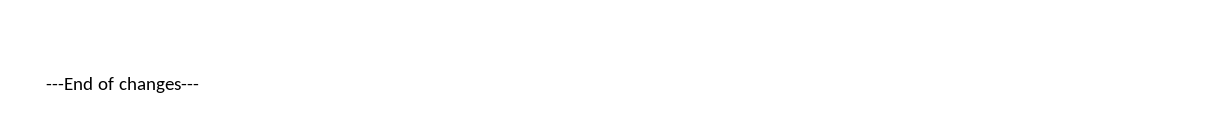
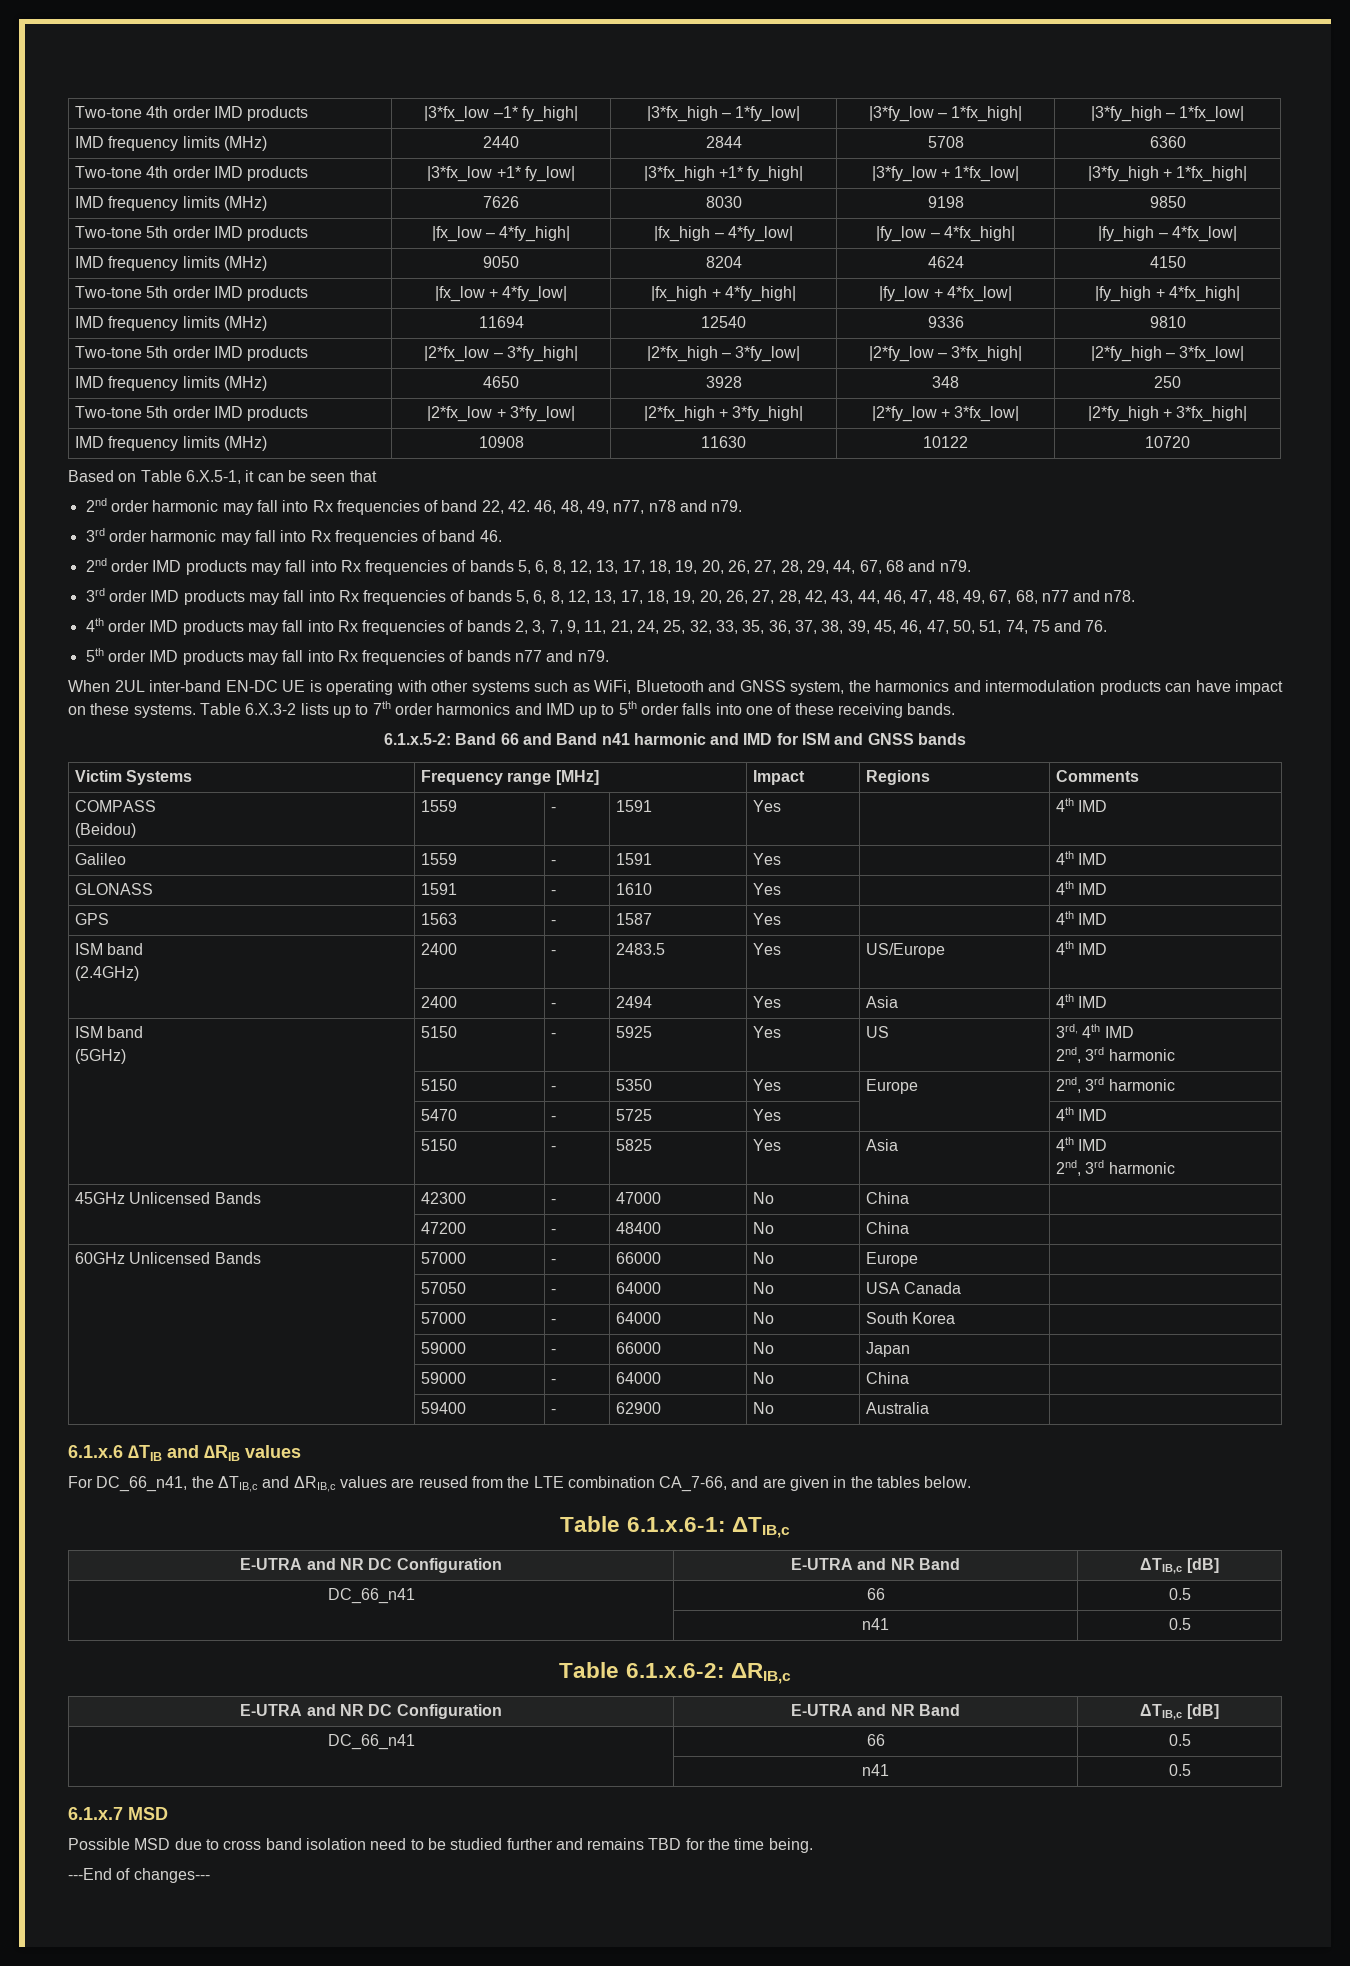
(46, 83) none -> [74,106,309,121] [424,106,578,122] [646,106,801,122] [868,106,1023,122] [1090,106,1245,122] [74,136,267,151] [483,136,519,148] [705,136,742,148] [927,136,964,148] [1149,136,1186,148] [74,166,309,181] [427,166,575,182] [643,166,804,182] [871,166,1020,182] [1087,166,1248,182] [74,196,267,211] [483,196,519,208] [705,196,742,208] [927,196,964,208] [1149,196,1186,208] [74,226,309,241] [431,226,571,242] [654,226,793,242] [876,226,1015,242] [1098,226,1237,242] [74,256,267,271] [483,256,519,268] [705,256,742,268] [927,256,964,268] [1149,256,1186,268] [74,286,309,301] [434,286,568,302] [651,286,796,302] [879,286,1012,302] [1095,286,1240,302] [74,316,267,331] [478,316,524,328] [701,316,746,328] [927,316,964,328] [1149,316,1186,328] [74,346,309,361] [424,346,578,362] [646,346,801,362] [868,346,1023,362] [1090,346,1245,362] [74,376,267,391] [483,376,519,388] [705,376,742,388] [932,376,959,388] [1154,376,1181,388] [74,406,309,421] [427,406,575,422] [643,406,804,422] [871,406,1020,422] [1087,406,1248,422] [74,436,267,451] [478,436,524,448] [701,436,746,448] [923,436,968,448] [1145,436,1190,448] [68,470,377,484] [85,498,743,515] [85,528,502,545] [85,558,971,575] [85,588,1136,605] [85,618,1108,635] [85,648,609,665] [68,680,1283,695] [68,701,956,718] [383,733,967,745] [74,770,193,785] [420,770,599,785] [752,770,805,785] [865,770,930,785] [1055,770,1139,782] [74,800,156,812] [74,823,136,838] [420,800,457,812] [550,807,556,812] [615,800,652,812] [752,800,781,812] [1055,798,1108,812] [74,853,126,865] [420,853,457,865] [550,860,556,865] [615,853,652,865] [752,853,781,865] [1055,851,1108,865] [74,883,153,895] [420,883,457,895] [550,890,556,895] [615,883,652,895] [752,883,781,895] [1055,881,1108,895] [74,913,109,925] [420,913,457,925] [550,920,556,925] [615,913,652,925] [752,913,781,925] [1055,911,1108,925] [74,943,144,955] [74,966,139,981] [420,943,457,955] [550,950,556,955] [615,943,665,955] [752,943,781,955] [865,943,945,958] [1055,941,1108,955] [420,996,457,1008] [550,1003,556,1008] [615,996,652,1008] [752,996,781,1008] [865,996,898,1008] [1055,994,1108,1008] [74,1026,144,1038] [74,1049,126,1064] [420,1026,457,1038] [550,1033,556,1038] [615,1026,652,1038] [752,1026,781,1038] [865,1026,889,1038] [1055,1024,1134,1038] [1055,1047,1175,1063] [420,1079,457,1091] [550,1086,556,1091] [615,1079,652,1091] [752,1079,781,1091] [865,1079,918,1094] [1055,1077,1175,1093] [420,1109,457,1121] [550,1116,556,1121] [615,1109,652,1121] [752,1109,781,1121] [1055,1107,1108,1121] [420,1139,457,1151] [550,1146,556,1151] [615,1139,652,1151] [752,1139,781,1151] [865,1139,898,1151] [1055,1137,1108,1151] [1055,1160,1175,1176] [74,1192,261,1204] [420,1192,466,1204] [550,1199,556,1204] [615,1192,661,1204] [752,1192,774,1204] [865,1192,909,1204] [420,1222,466,1234] [550,1229,556,1234] [615,1222,661,1234] [752,1222,774,1234] [865,1222,909,1234] [74,1252,261,1264] [420,1252,466,1264] [550,1259,556,1264] [615,1252,661,1264] [752,1252,774,1264] [865,1252,918,1267] [420,1282,466,1294] [550,1289,556,1294] [615,1282,661,1294] [752,1282,774,1294] [865,1282,962,1294] [420,1312,466,1324] [550,1319,556,1324] [615,1312,661,1324] [752,1312,774,1324] [865,1312,956,1324] [420,1342,466,1354] [550,1349,556,1354] [615,1342,661,1354] [752,1342,774,1354] [865,1342,910,1357] [420,1372,466,1384] [550,1379,556,1384] [615,1372,661,1384] [752,1372,774,1384] [865,1372,909,1384] [420,1402,466,1414] [550,1409,556,1414] [615,1402,661,1414] [752,1402,774,1414] [865,1402,929,1414] [68,1445,301,1461] [68,1476,972,1492] [560,1516,790,1538] [240,1558,502,1573] [791,1558,960,1570] [1140,1558,1219,1574] [327,1588,415,1604] [866,1588,885,1600] [1168,1588,1191,1600] [862,1618,889,1630] [1168,1618,1191,1630] [559,1662,791,1684] [240,1704,502,1719] [791,1704,960,1716] [1140,1704,1219,1720] [327,1734,415,1750] [866,1734,885,1746] [1168,1734,1191,1746] [862,1764,889,1776] [1168,1764,1191,1776] [68,1807,168,1820] [68,1838,813,1853] Two-tone 4th order IMD products | |3*fx_low –1* fy_high| | |3*fx_high – 1*fy_low| | |3*fy_low – 1*fx_high| | |3*fy_high – 1*fx_low| // IMD frequency limits (MHz) | 2440 | 2844 | 5708 | 6360 // Two-tone 4th order IMD products | |3*fx_low +1* fy_low| | |3*fx_high +1* fy_high| | |3*fy_low + 1*fx_low| | |3*fy_high + 1*fx_high| // IMD frequency limits (MHz) | 7626 | 8030 | 9198 | 9850 // Two-tone 5th order IMD products | |fx_low – 4*fy_high| | |fx_high – 4*fy_low| | |fy_low – 4*fx_high| | |fy_high – 4*fx_low| // IMD frequency limits (MHz) | 9050 | 8204 | 4624 | 4150 // Two-tone 5th order IMD products | |fx_low + 4*fy_low| | |fx_high + 4*fy_high| | |fy_low + 4*fx_low| | |fy_high + 4*fx_high| // IMD frequency limits (MHz) | 11694 | 12540 | 9336 | 9810 // Two-tone 5th order IMD products | |2*fx_low – 3*fy_high| | |2*fx_high – 3*fy_low| | |2*fy_low – 3*fx_high| | |2*fy_high – 3*fx_low| // IMD frequency limits (MHz) | 4650 | 3928 | 348 | 250 // Two-tone 5th order IMD products | |2*fx_low + 3*fy_low| | |2*fx_high + 3*fy_high| | |2*fy_low + 3*fx_low| | |2*fy_high + 3*fx_high| // IMD frequency limits (MHz) | 10908 | 11630 | 10122 | 10720 // Based on Table 6.X.5-1, it can be seen that // 2nd order harmonic may fall into Rx frequencies of band 22, 42. 46, 48, 49, n77, n78 and n79. // 3rd order harmonic may fall into Rx frequencies of band 46. // 2nd order IMD products may fall into Rx frequencies of bands 5, 6, 8, 12, 13, 17, 18, 19, 20, 26, 27, 28, 29, 44, 67, 68 and n79. // 3rd order IMD products may fall into Rx frequencies of bands 5, 6, 8, 12, 13, 17, 18, 19, 20, 26, 27, 28, 42, 43, 44, 46, 47, 48, 49, 67, 68, n77 and n78. // 4th order IMD products may fall into Rx frequencies of bands 2, 3, 7, 9, 11, 21, 24, 25, 32, 33, 35, 36, 37, 38, 39, 45, 46, 47, 50, 51, 74, 75 and 76. // 5th order IMD products may fall into Rx frequencies of bands n77 and n79. // When 2UL inter-band EN-DC UE is operating with other systems such as WiFi, Bluetooth and GNSS system, the harmonics and intermodulation products can have impact on these systems. Table 6.X.3-2 lists up to 7th order harmonics and IMD up to 5th order falls into one of these receiving bands. // 6.1.x.5-2: Band 66 and Band n41 harmonic and IMD for ISM and GNSS bands // Victim Systems | Frequency range [MHz] | Impact | Regions | Comments // COMPASS // (Beidou) | 1559 | - | 1591 | Yes | | 4th IMD // Galileo | 1559 | - | 1591 | Yes | | 4th IMD // GLONASS | 1591 | - | 1610 | Yes | | 4th IMD // GPS | 1563 | - | 1587 | Yes | | 4th IMD // ISM band // (2.4GHz) | 2400 | - | 2483.5 | Yes | US/Europe | 4th IMD // | 2400 | - | 2494 | Yes | Asia | 4th IMD // ISM band // (5GHz) | 5150 | - | 5925 | Yes | US | 3rd, 4th IMD // 2nd, 3rd harmonic // | 5150 | - | 5350 | Yes | Europe | 2nd, 3rd harmonic // | 5470 | - | 5725 | Yes | | 4th IMD // | 5150 | - | 5825 | Yes | Asia | 4th IMD // 2nd, 3rd harmonic // 45GHz Unlicensed Bands | 42300 | - | 47000 | No | China | // | 47200 | - | 48400 | No | China | // 60GHz Unlicensed Bands | 57000 | - | 66000 | No | Europe | // | 57050 | - | 64000 | No | USA Canada | // | 57000 | - | 64000 | No | South Korea | // | 59000 | - | 66000 | No | Japan | // | 59000 | - | 64000 | No | China | // | 59400 | - | 62900 | No | Australia | // 6.1.x.6 ∆TIB and ∆RIB values // For DC_66_n41, the ΔTIB,c and ΔRIB,c values are reused from the LTE combination CA_7-66, and are given in the tables below. // Table 6.1.x.6-1: ΔTIB,c // E-UTRA and NR DC Configuration | E-UTRA and NR Band | ΔTIB,c [dB] // DC_66_n41 | 66 | 0.5 // | n41 | 0.5 // Table 6.1.x.6-2: ΔRIB,c // E-UTRA and NR DC Configuration | E-UTRA and NR Band | ΔTIB,c [dB] // DC_66_n41 | 66 | 0.5 // | n41 | 0.5 // 6.1.x.7 MSD // Possible MSD due to cross band isolation need to be studied further and remains TBD for the time being. //

